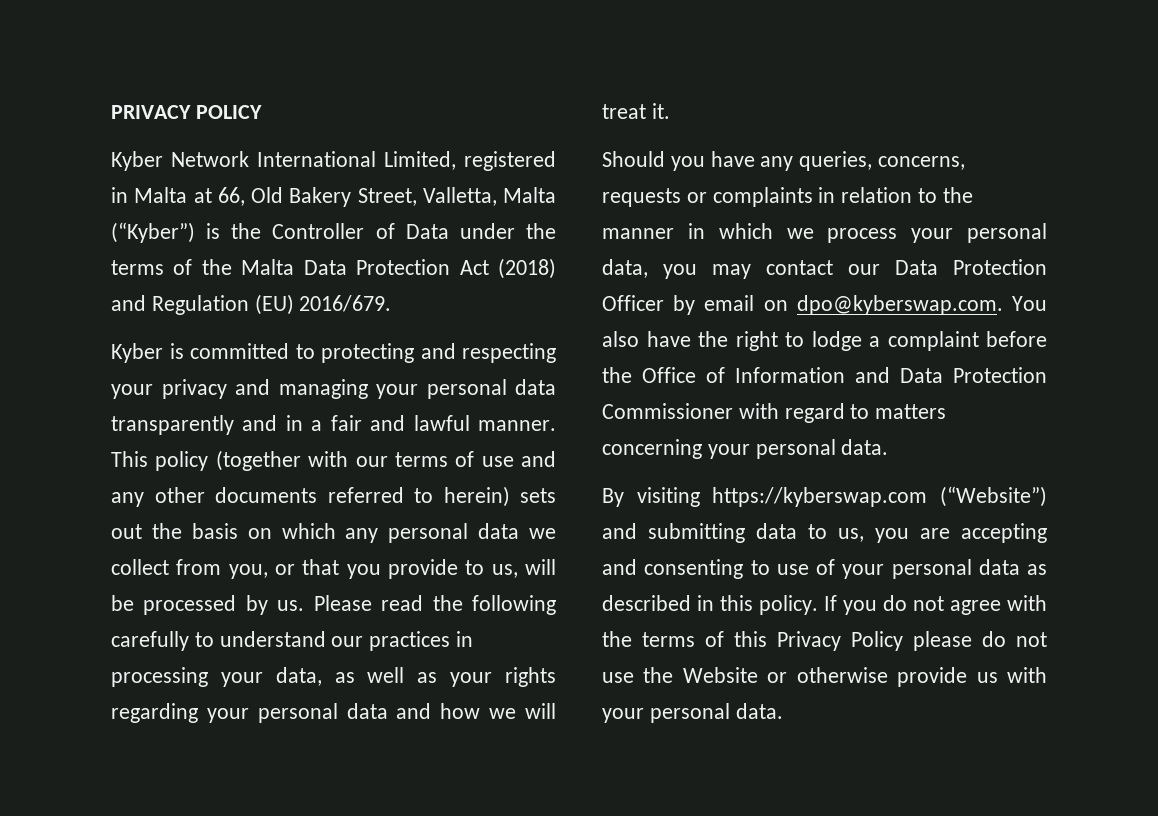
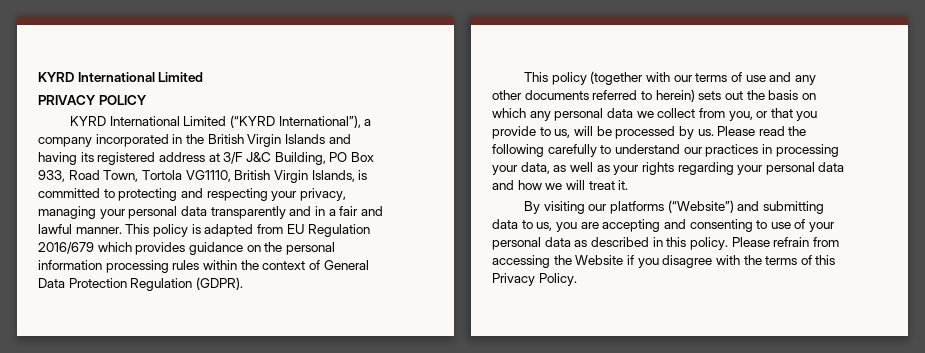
(111, 112) none -> [38,72,204,82] KYRD International Limited //
[111,151,556,171] [111,187,556,207] [111,222,556,243] [111,258,556,279] [111,294,392,315] [111,343,163,363] Kyber Network International Limited, registered in Malta at 66, Old Bakery Street, Valletta, Malta (“Kyber”) is the Controller of Data under the terms of the Malta Data Protection Act (2018) and Regulation (EU) 2016/679. // Kyber -> [70,115,372,128] [38,134,351,147] [38,152,374,165] [38,170,355,183] KYRD International Limited (“KYRD International”), a company incorporated in the British Virgin Islands and having its registered address at 3/F J&C Building, PO Box 933, Road Town, Tortola VG1110, British Virgin Islands,
[161,379,270,399] privacy and -> [299,188,346,201] privacy,
(209, 461) none -> [191,224,371,237] [38,242,335,255] [38,260,369,273] [38,277,243,291] [524,72,587,85] is adapted from EU Regulation 2016/679 which provides guidance on the personal information processing rules within the context of General Data Protection Regulation (GDPR). // This policy
[602,151,966,171] [602,187,973,207] [602,223,1047,243] [602,259,1047,279] [602,295,1047,315] [602,331,1047,351] [602,367,1047,383] [602,403,947,423] [602,439,889,459] // Should you have any queries, concerns, requests or complaints in relation to the manner in which we process your personal data, you may contact our Data Protection Officer by email on dpo@kyberswap.com. You also have the right to lodge a complaint before the Office of Information and Data Protection Commissioner with regard to matters concerning your personal data. -> (629, 185) none
[712,487,928,507] https://kyberswap.com -> [588,201,665,214] our platforms
[824,595,1001,615] If you do not agree -> [731,237,839,247] [492,255,713,268] Please refrain from accessing the Website if you disagree
[851,631,1047,651] [602,667,1047,687] [602,703,783,723] Policy please do not use the Website or otherwise provide us with your personal data. -> [538,273,577,286] Policy.

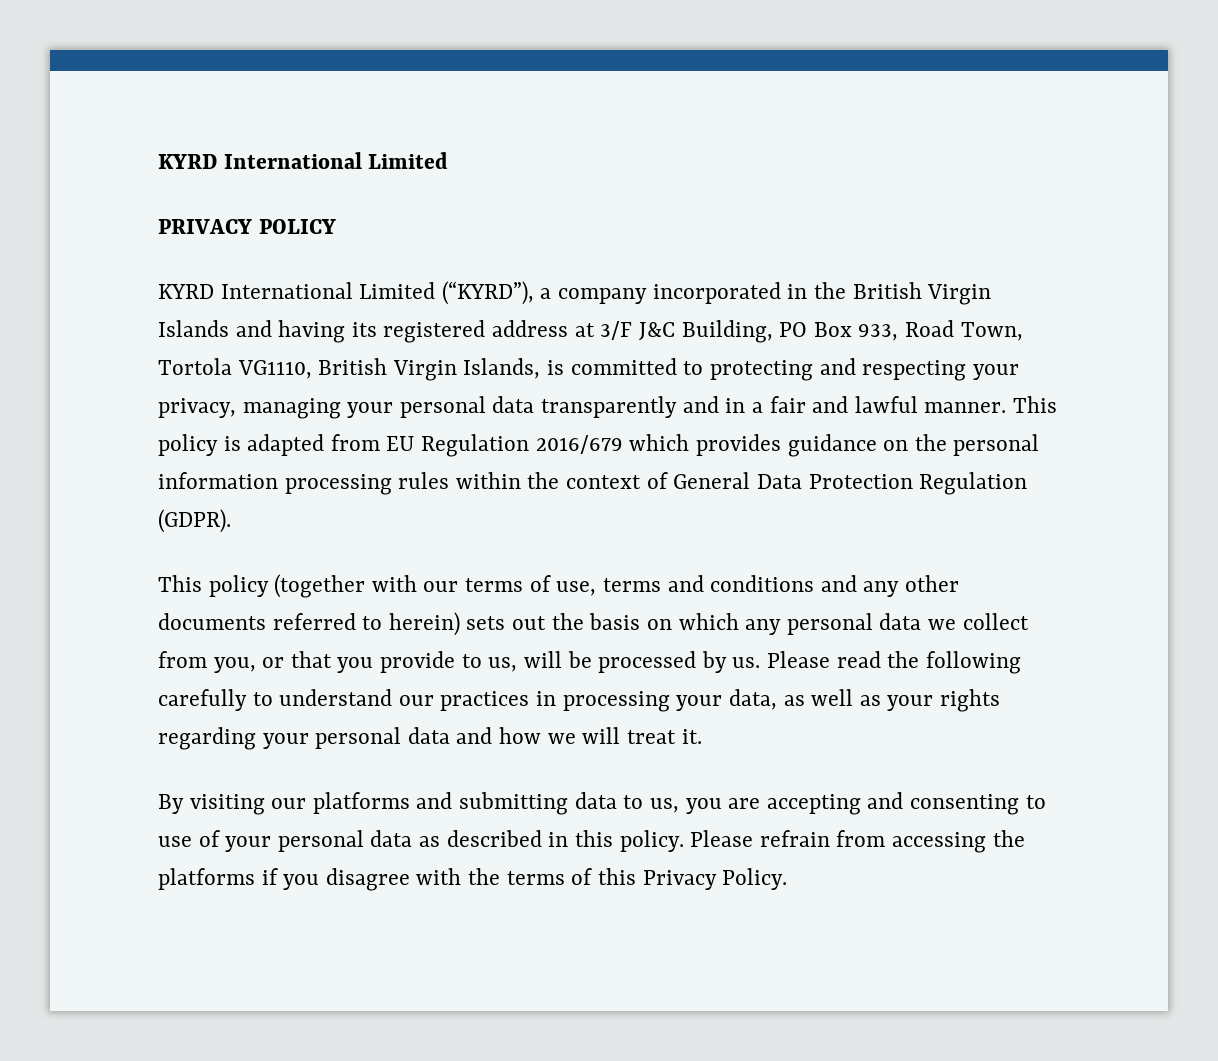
[230,115,361,128] (“KYRD International”), -> [441,281,534,305] (“KYRD”),
[745,75,766,82] use -> [556,575,815,596] use, terms and conditions
[667,200,734,213] (“Website”) -> (410, 803) none
[575,255,624,265] Website -> [158,868,255,890] platforms

